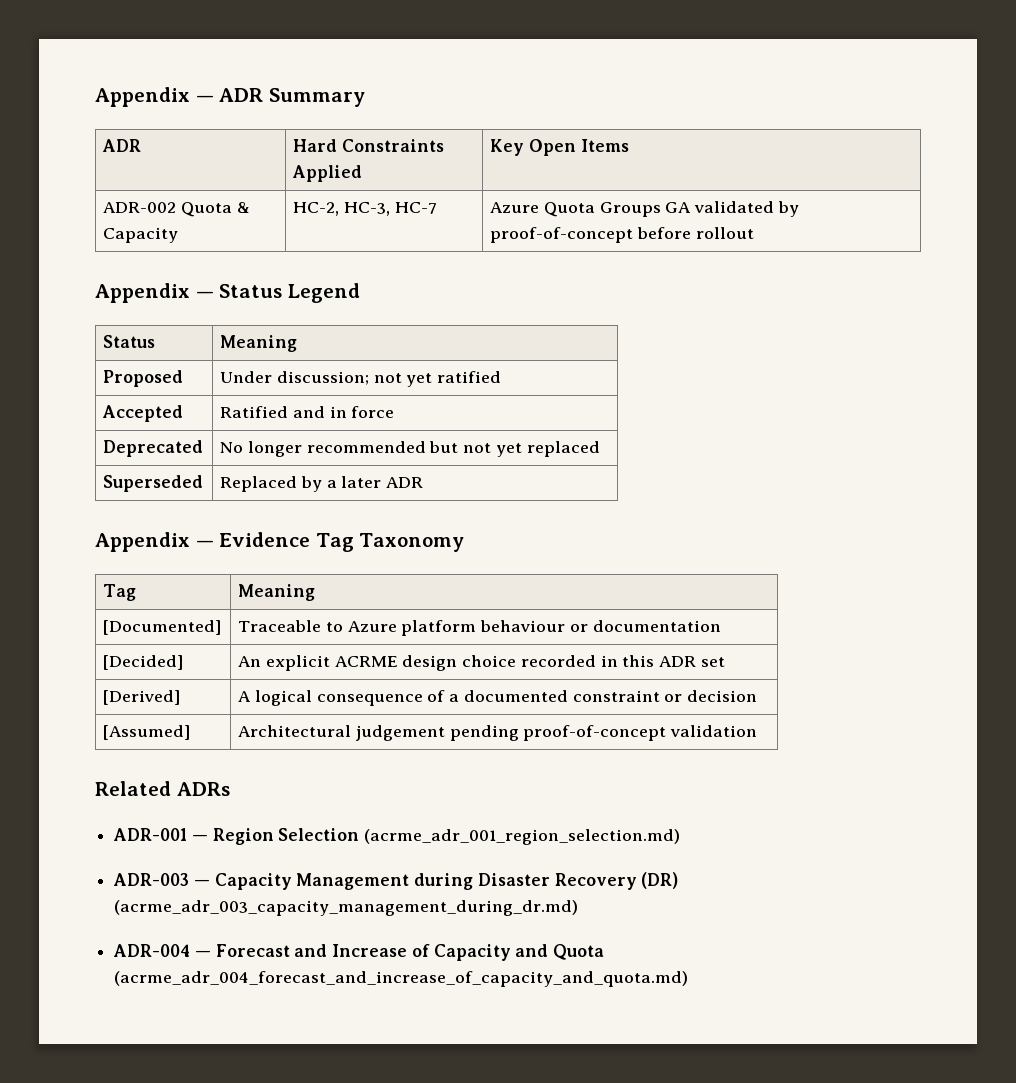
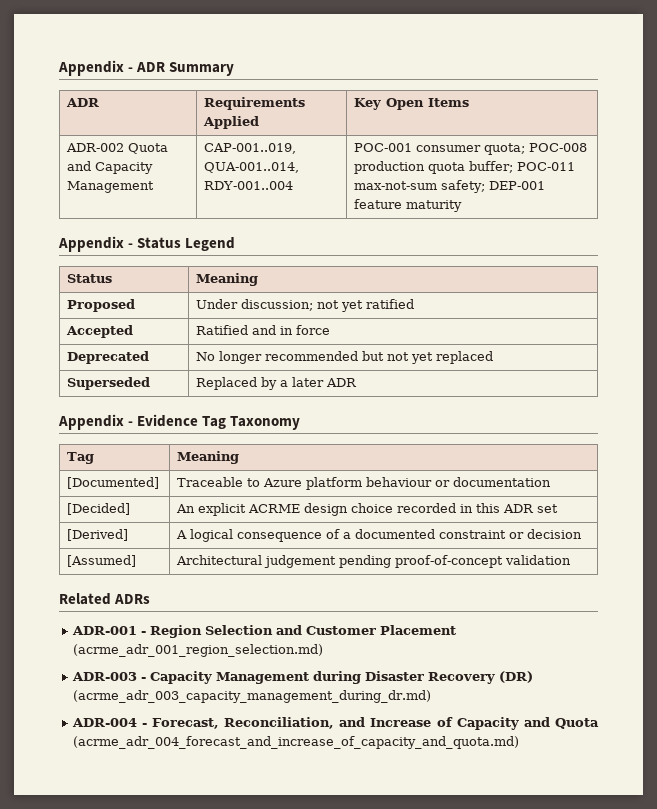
[95,87,214,107] Appendix — -> [58,60,134,76] Appendix -
[293,139,444,152] Hard Constraints -> [204,97,306,110] Requirements
[236,202,250,213] [103,227,179,243] [293,202,437,216] [490,201,799,217] [490,227,754,243] [95,283,214,303] & Capacity | HC-2, HC-3, HC-7 | Azure Quota Groups GA validated by proof-of-concept before rollout // Appendix — -> [67,161,154,174] [67,181,155,193] [204,143,297,154] [204,162,300,173] [204,181,294,190] [354,143,588,155] [354,161,576,174] [354,180,546,193] [354,199,463,212] [58,236,134,252] and Capacity Management | CAP-001..019, QUA-001..014, RDY-001..004 | POC-001 consumer quota; POC-008 production quota buffer; POC-011 max-not-sum safety; DEP-001 feature maturity // Appendix -
[195,540,214,547] — -> [128,421,134,426] -
[191,834,208,841] — -> [140,631,146,635] -
(360, 834) none -> [275,625,456,635] and Customer Placement
[193,879,210,886] — -> [140,677,146,681] -
[194,944,290,957] — Forecast -> [141,717,335,729] - Forecast, Reconciliation,

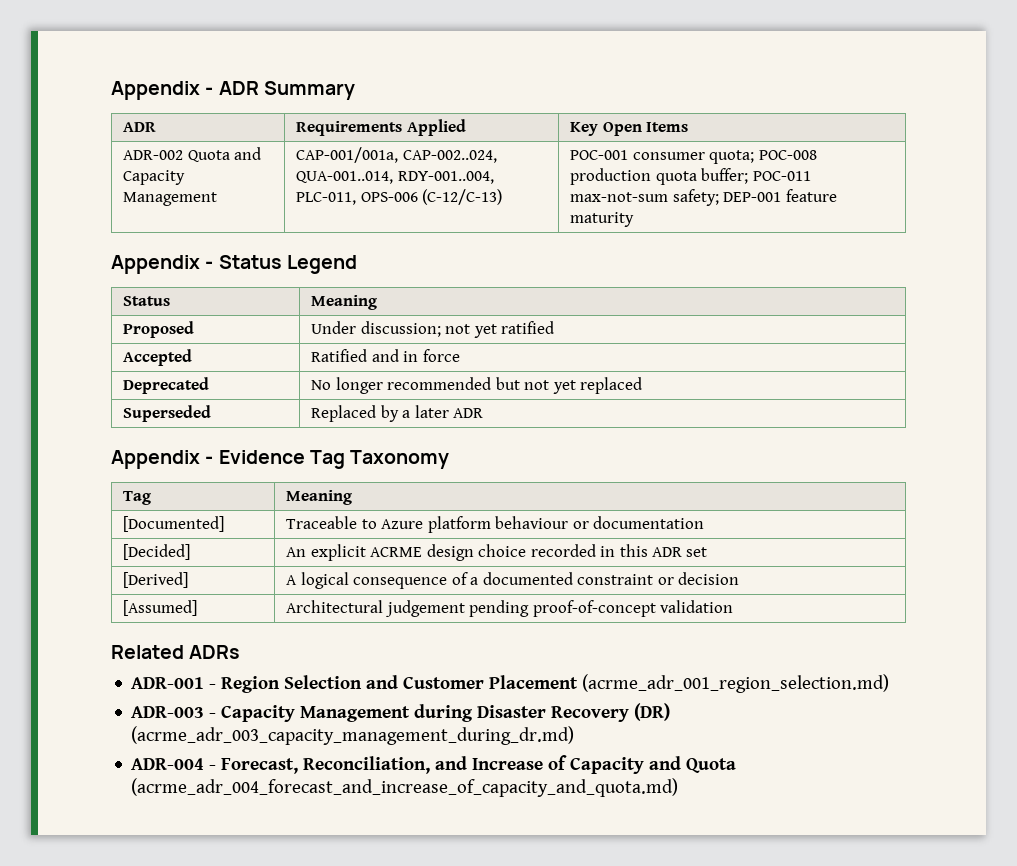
[204,143,297,154] [204,162,300,173] [204,181,294,190] CAP-001..019, QUA-001..014, RDY-001..004 -> [296,147,497,163] [296,171,494,184] [296,189,503,205] CAP-001/001a, CAP-002..024, QUA-001..014, RDY-001..004, PLC-011, OPS-006 (C-12/C-13)

